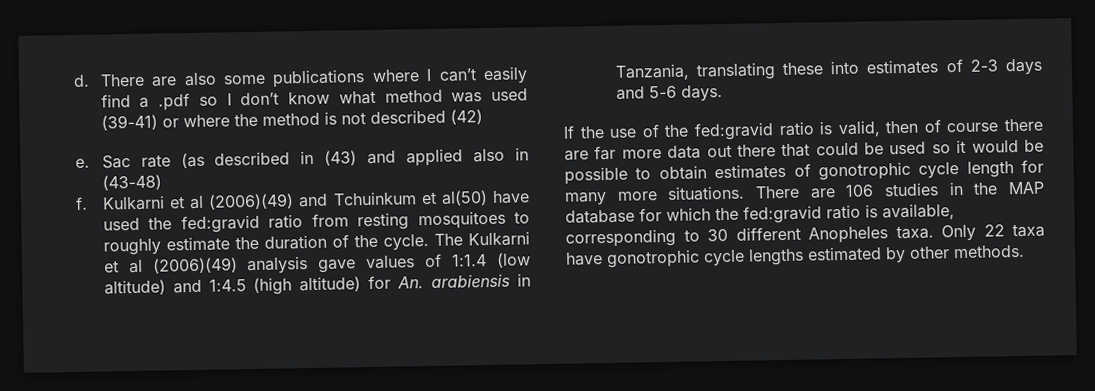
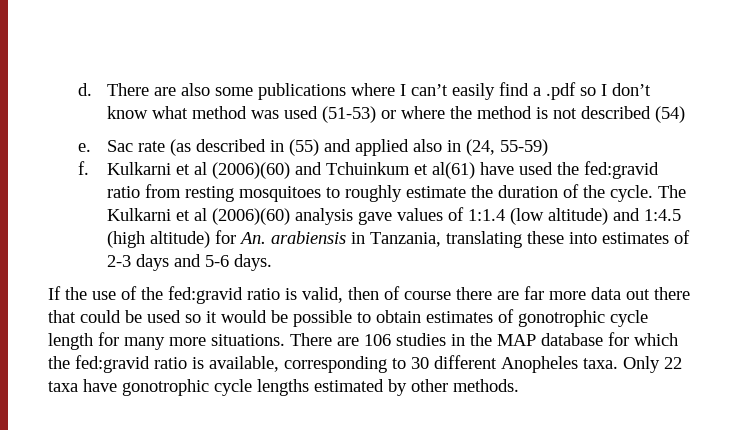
[100,114,158,131] (39-41) -> [322,106,377,123] (51-53)
[449,109,483,125] (42) -> [655,106,686,123] (54)
[324,150,358,166] (43) -> [289,139,320,156] (55)
[101,174,162,191] (43-48) -> [466,139,549,156] (24, 55-59)
[208,193,295,210] (2006)(49) -> [212,162,291,179] (2006)(60)
[440,190,488,206] al(50) -> [432,162,476,179] al(61)
[152,257,238,274] (2006)(49) -> [212,208,291,225] (2006)(60)

